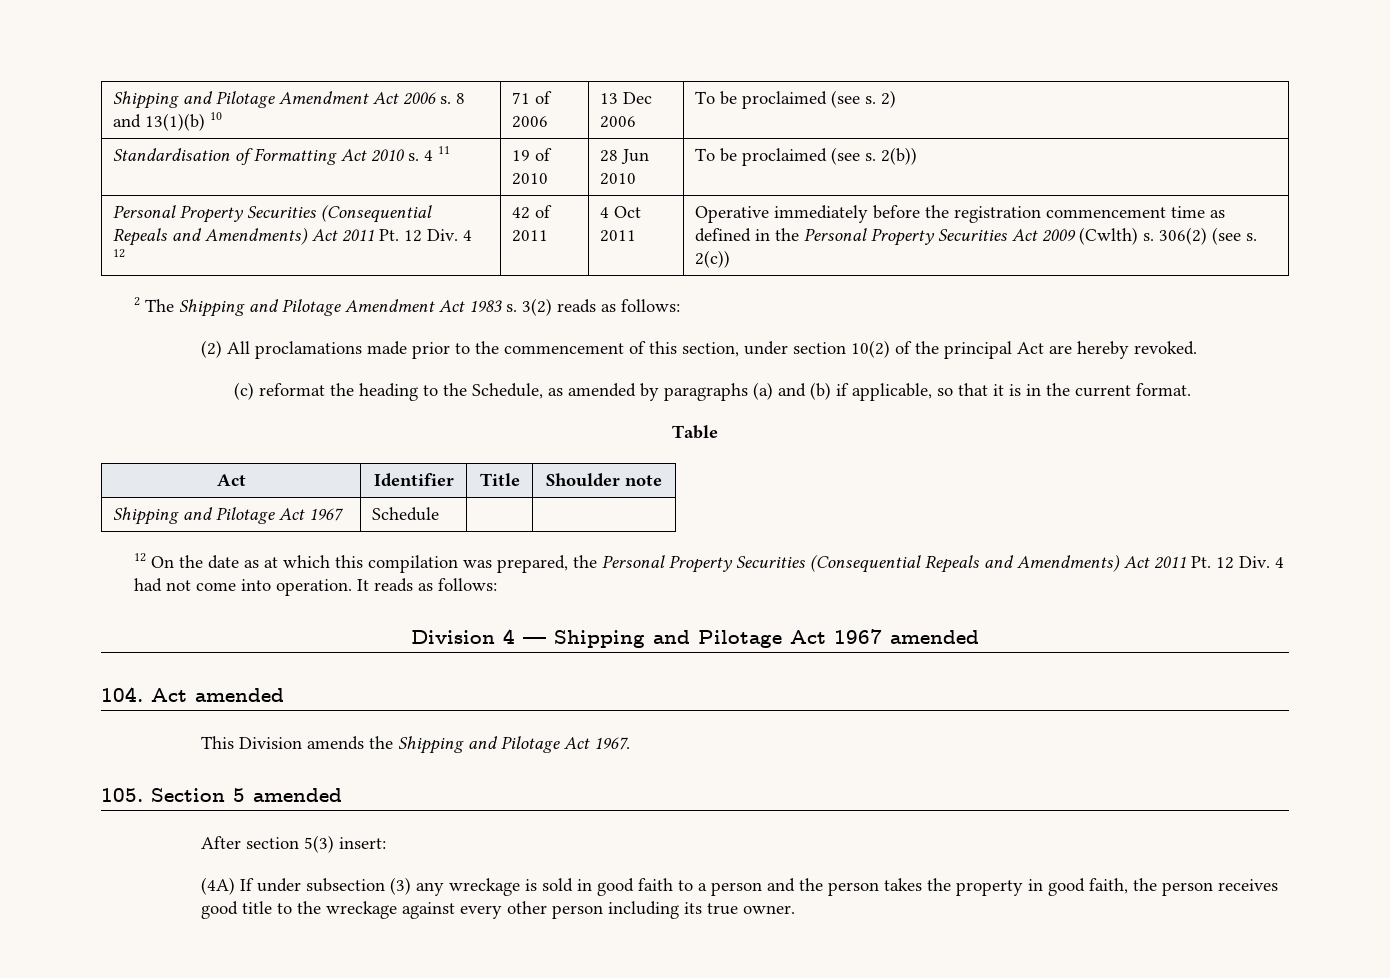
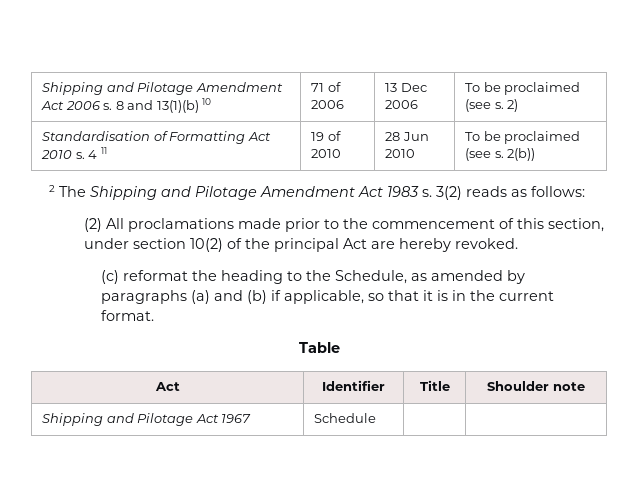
[113,204,433,223] [113,227,473,246] [113,249,126,258] [512,205,553,219] [512,230,549,242] [600,206,642,218] [600,230,637,242] [695,205,1226,223] [695,227,1258,246] [695,250,731,268] // Personal Property Securities (Consequential Repeals and Amendments) Act 2011 Pt. 12 Div. 4 12 | 42 of 2011 | 4 Oct 2011 | Operative immediately before the registration commencement time as defined in the Personal Property Securities Act 2009 (Cwlth) s. 306(2) (see s. 2(c)) -> (536, 154) none
[134,553,1285,573] [134,578,498,596] [411,629,979,648] [101,687,284,702] [200,736,630,754] [101,788,342,802] [200,835,386,853] [200,877,1278,896] [200,901,795,919] // 12 On the date as at which this compilation was prepared, the Personal Property Securities (Consequential Repeals and Amendments) Act 2011 Pt. 12 Div. 4 had not come into operation. It reads as follows: // Division 4 — Shipping and Pilotage Act 1967 amended // 104. Act amended // This Division amends the Shipping and Pilotage Act 1967. // 105. Section 5 amended // After section 5(3) insert: // (4A) If under subsection (3) any wreckage is sold in good faith to a person and the person takes the property in good faith, the person receives good title to the wreckage against every other person including its true owner. -> (377, 418) none

